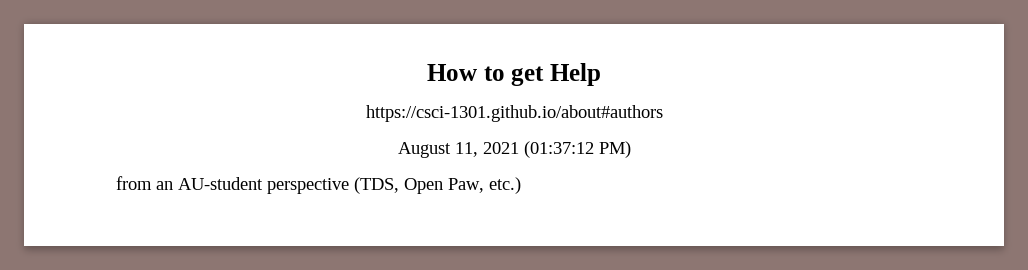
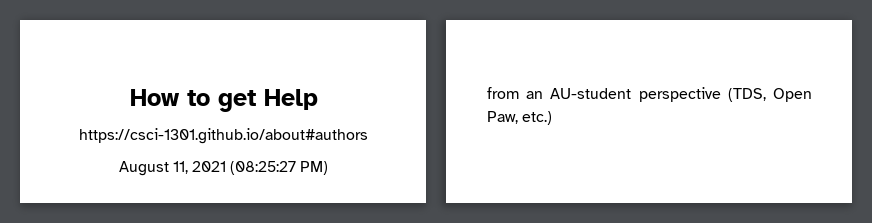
[523,141,594,158] (01:37:12 -> [230,161,297,175] (08:25:27

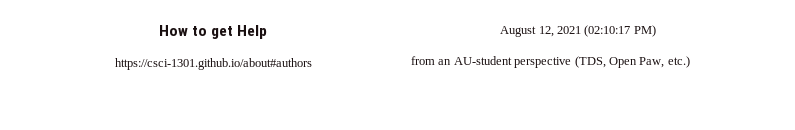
[172,161,297,175] 11, 2021 (08:25:27 -> [538,25,631,37] 12, 2021 (02:10:17

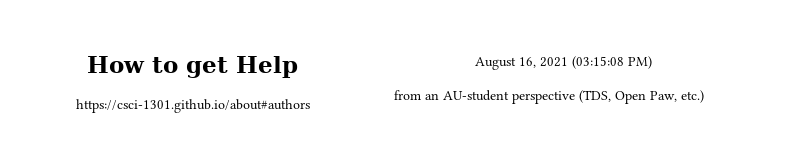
[538,25,631,37] 12, 2021 (02:10:17 -> [519,56,624,69] 16, 2021 (03:15:08

